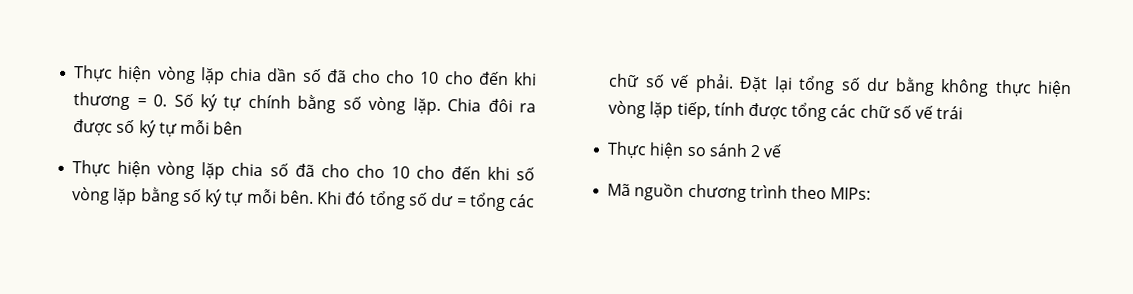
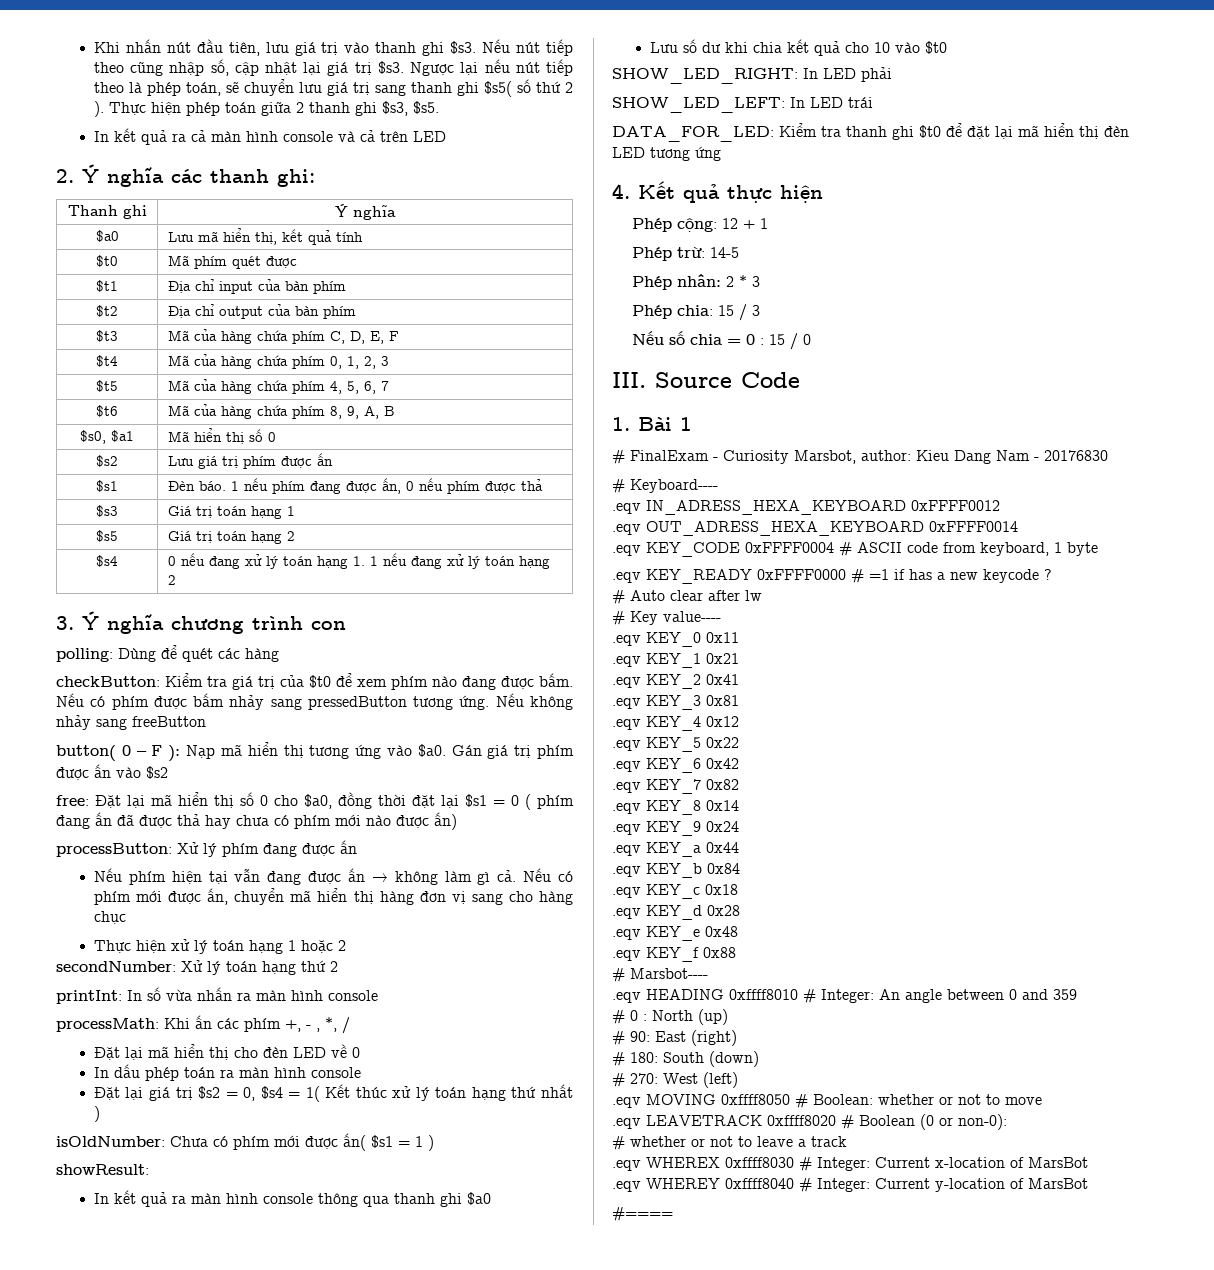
[73,65,537,86] [73,92,536,115] [73,119,244,138] [72,160,536,181] [72,187,536,212] [608,73,1072,98] [608,100,964,122] [607,141,783,159] [607,183,872,202] Thực hiện vòng lặp chia dần số đã cho cho 10 cho đến khi thương = 0. Số ký tự chính bằng số vòng lặp. Chia đôi ra được số ký tự mỗi bên // Thực hiện vòng lặp chia số đã cho cho 10 cho đến khi số vòng lặp bằng số ký tự mỗi bên. Khi đó tổng số dư = tổng các chữ số vế phải. Đặt lại tổng số dư bằng không thực hiện vòng lặp tiếp, tính được tổng các chữ số vế trái // Thực hiện so sánh 2 vế // Mã nguồn chương trình theo MIPs: -> [93,39,573,56] [93,59,573,76] [93,79,574,97] [93,101,439,117] [93,128,446,145] [56,164,315,187] [67,205,147,219] [335,203,397,220] [95,230,119,242] [167,228,363,245] [96,255,118,267] [167,255,297,269] [96,280,118,292] [167,279,346,294] [96,305,118,317] [167,304,356,319] [96,330,118,342] [167,329,399,344] [96,355,118,367] [167,354,389,369] [96,380,118,392] [167,379,389,394] [96,405,118,417] [167,404,395,419] [80,430,134,444] [167,428,276,444] [96,455,118,467] [167,453,333,469] [96,480,118,492] [167,478,543,494] [96,505,118,517] [167,506,295,519] [96,530,118,542] [167,531,295,544] [96,555,118,567] [167,553,550,569] [167,575,176,585] [56,611,346,634] [56,645,279,662] [56,673,573,690] [56,693,573,710] [56,715,206,730] [56,742,574,762] [56,764,168,780] [56,792,574,810] [56,812,457,830] [56,840,357,857] [93,868,573,885] [93,888,573,905] [93,911,126,924] [93,939,346,954] [56,960,338,975] [56,987,378,1004] [56,1015,350,1034] [93,1044,360,1060] [93,1064,361,1081] [93,1084,573,1102] [93,1106,100,1122] [56,1133,434,1151] [56,1164,149,1175] [93,1190,491,1207] [649,39,947,56] [612,67,892,84] [612,97,873,113] [612,123,1129,142] [612,146,721,161] [612,181,823,203] [632,218,769,232] [632,247,740,261] [632,274,761,290] [632,304,761,321] [632,331,812,350] [612,372,800,388] [612,417,692,431] [612,450,1108,464] [612,479,718,493] [612,500,1000,515] [612,521,1018,536] [612,542,1098,557] [612,569,1052,584] [612,590,762,604] [612,611,721,625] [612,632,739,647] [612,653,739,668] [612,674,739,689] [612,695,739,710] [612,716,739,731] [612,737,739,752] [612,758,739,773] [612,779,739,794] [612,800,739,815] [612,821,739,836] [612,842,739,857] [612,863,740,878] [612,884,738,899] [612,905,740,920] [612,926,738,941] [612,947,736,962] [612,968,708,982] [612,989,1077,1003] [612,1009,728,1025] [612,1030,737,1046] [612,1051,759,1067] [612,1072,738,1088] [612,1094,1042,1108] [612,1114,1007,1130] [612,1136,847,1150] [612,1157,1088,1171] [612,1178,1088,1192] [612,1207,673,1221] Khi nhấn nút đầu tiên, lưu giá trị vào thanh ghi $s3. Nếu nút tiếp theo cũng nhập số, cập nhật lại giá trị $s3. Ngược lại nếu nút tiếp theo là phép toán, sẽ chuyển lưu giá trị sang thanh ghi $s5( số thứ 2 ). Thực hiện phép toán giữa 2 thanh ghi $s3, $s5. // In kết quả ra cả màn hình console và cả trên LED // 2. Ý nghĩa các thanh ghi: // Thanh ghi | Ý nghĩa // $a0 | Lưu mã hiển thị, kết quả tính // $t0 | Mã phím quét được // $t1 | Địa chỉ input của bàn phím // $t2 | Địa chỉ output của bàn phím // $t3 | Mã của hàng chứa phím C, D, E, F // $t4 | Mã của hàng chứa phím 0, 1, 2, 3 // $t5 | Mã của hàng chứa phím 4, 5, 6, 7 // $t6 | Mã của hàng chứa phím 8, 9, A, B // $s0, $a1 | Mã hiển thị số 0 // $s2 | Lưu giá trị phím được ấn // $s1 | Đèn báo. 1 nếu phím đang được ấn, 0 nếu phím được thả // $s3 | Giá trị toán hạng 1 // $s5 | Giá trị toán hạng 2 // $s4 | 0 nếu đang xử lý toán hạng 1. 1 nếu đang xử lý toán hạng 2 // 3. Ý nghĩa chương trình con // polling: Dùng để quét các hàng // checkButton: Kiểm tra giá trị của $t0 để xem phím nào đang được bấm. Nếu có phím được bấm nhảy sang pressedButton tương ứng. Nếu không nhảy sang freeButton // button( 0 – F ): Nạp mã hiển thị tương ứng vào $a0. Gán giá trị phím được ấn vào $s2 // free: Đặt lại mã hiển thị số 0 cho $a0, đồng thời đặt lại $s1 = 0 ( phím đang ấn đã được thả hay chưa có phím mới nào được ấn) // processButton: Xử lý phím đang được ấn // Nếu phím hiện tại vẫn đang được ấn → không làm gì cả. Nếu có phím mới được ấn, chuyển mã hiển thị hàng đơn vị sang cho hàng chục // Thực hiện xử lý toán hạng 1 hoặc 2 // secondNumber: Xử lý toán hạng thứ 2 // printInt: In số vừa nhấn ra màn hình console // processMath: Khi ấn các phím +, - , *, / // Đặt lại mã hiển thị cho đèn LED về 0 // In dấu phép toán ra màn hình console // Đặt lại giá trị $s2 = 0, $s4 = 1( Kết thúc xử lý toán hạng thứ nhất ) // isOldNumber: Chưa có phím mới được ấn( $s1 = 1 ) // showResult: // In kết quả ra màn hình console thông qua thanh ghi $a0 // Lưu số dư khi chia kết quả cho 10 vào $t0 // SHOW_LED_RIGHT: In LED phải // SHOW_LED_LEFT: In LED trái // DATA_FOR_LED: Kiểm tra thanh ghi $t0 để đặt lại mã hiển thị đèn LED tương ứng // 4. Kết quả thực hiện // Phép cộng: 12 + 1 // Phép trừ: 14-5 // Phép nhân: 2 * 3 // Phép chia: 15 / 3 // Nếu số chia = 0 : 15 / 0 // III. Source Code // 1. Bài 1 // # FinalExam - Curiosity Marsbot, author: Kieu Dang Nam - 20176830 // # Keyboard---- // .eqv IN_ADRESS_HEXA_KEYBOARD 0xFFFF0012 // .eqv OUT_ADRESS_HEXA_KEYBOARD 0xFFFF0014 // .eqv KEY_CODE 0xFFFF0004 # ASCII code from keyboard, 1 byte // .eqv KEY_READY 0xFFFF0000 # =1 if has a new keycode ? // # Auto clear after lw // # Key value---- // .eqv KEY_0 0x11 // .eqv KEY_1 0x21 // .eqv KEY_2 0x41 // .eqv KEY_3 0x81 // .eqv KEY_4 0x12 // .eqv KEY_5 0x22 // .eqv KEY_6 0x42 // .eqv KEY_7 0x82 // .eqv KEY_8 0x14 // .eqv KEY_9 0x24 // .eqv KEY_a 0x44 // .eqv KEY_b 0x84 // .eqv KEY_c 0x18 // .eqv KEY_d 0x28 // .eqv KEY_e 0x48 // .eqv KEY_f 0x88 // # Marsbot---- // .eqv HEADING 0xffff8010 # Integer: An angle between 0 and 359 // # 0 : North (up) // # 90: East (right) // # 180: South (down) // # 270: West (left) // .eqv MOVING 0xffff8050 # Boolean: whether or not to move // .eqv LEAVETRACK 0xffff8020 # Boolean (0 or non-0): // # whether or not to leave a track // .eqv WHEREX 0xffff8030 # Integer: Current x-location of MarsBot // .eqv WHEREY 0xffff8040 # Integer: Current y-location of MarsBot // #====

